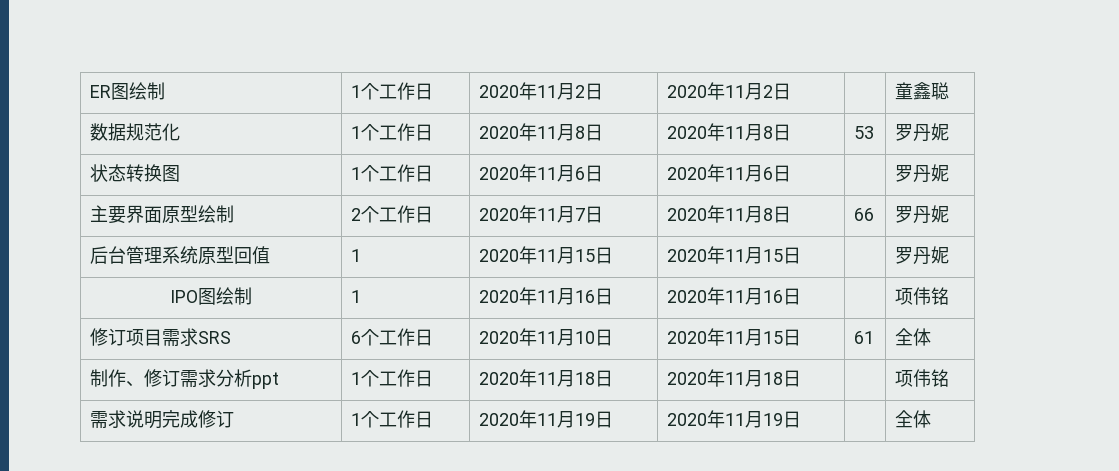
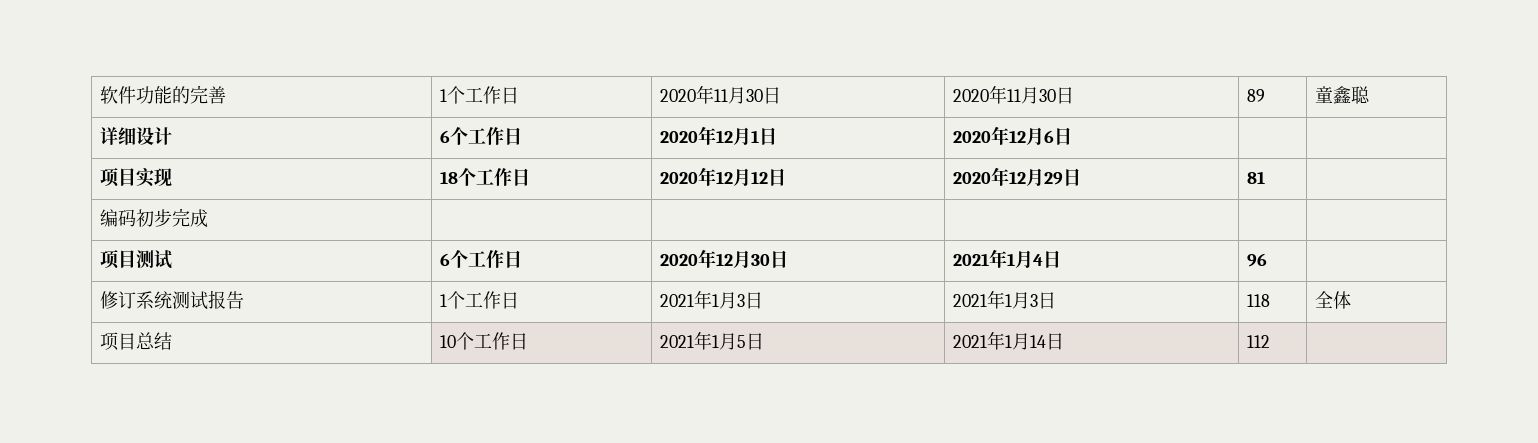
[90,82,166,100] [351,82,434,100] [479,82,604,100] [667,82,792,100] ER图绘制 | 1个工作日 | 2020年11月2日 | 2020年11月2日 | -> [99,85,226,104] [439,86,519,104] [659,85,781,104] [952,85,1074,104] [1246,89,1265,102] 软件功能的完善 | 1个工作日 | 2020年11月30日 | 2020年11月30日 | 89
[90,123,181,141] [351,123,434,141] [479,123,604,141] [667,123,792,141] [854,126,875,139] [895,123,950,142] [90,164,181,182] [351,164,434,182] [479,164,604,182] [667,164,792,182] [895,164,950,183] [90,205,235,224] [351,205,434,223] [479,205,604,223] [667,205,792,223] [854,208,875,221] [895,205,950,224] [90,246,271,264] [351,249,362,262] [479,246,614,264] [667,246,802,264] [895,246,950,265] [170,287,252,305] [351,290,362,303] [479,287,614,305] [667,287,802,305] [895,287,950,305] [90,328,232,346] [351,328,434,346] [479,328,614,346] [667,328,802,346] [854,331,875,344] [895,328,932,346] [90,369,280,389] [351,369,434,387] [479,369,614,387] [667,369,802,387] [895,369,950,387] [90,410,235,429] [351,410,434,428] [479,410,614,428] [667,410,802,428] [895,410,932,428] 数据规范化 | 1个工作日 | 2020年11月8日 | 2020年11月8日 | 53 | 罗丹妮 // 状态转换图 | 1个工作日 | 2020年11月6日 | 2020年11月6日 | | 罗丹妮 // 主要界面原型绘制 | 2个工作日 | 2020年11月7日 | 2020年11月8日 | 66 | 罗丹妮 // 后台管理系统原型回值 | 1 | 2020年11月15日 | 2020年11月15日 | | 罗丹妮 // IPO图绘制 | 1 | 2020年11月16日 | 2020年11月16日 | | 项伟铭 // 修订项目需求SRS | 6个工作日 | 2020年11月10日 | 2020年11月15日 | 61 | 全体 // 制作、修订需求分析ppt | 1个工作日 | 2020年11月18日 | 2020年11月18日 | | 项伟铭 // 需求说明完成修订 | 1个工作日 | 2020年11月19日 | 2020年11月19日 | | 全体 -> [99,127,172,145] [439,127,522,145] [659,126,777,146] [952,126,1072,146] [99,168,172,187] [439,168,530,186] [659,167,786,187] [952,167,1081,187] [1246,171,1265,184] [99,208,208,227] [99,250,172,269] [439,250,522,268] [659,249,788,269] [952,249,1061,269] [1246,253,1267,267] [99,290,244,310] [439,291,519,309] [659,290,763,309] [952,290,1056,309] [1246,294,1270,307] [1314,291,1351,309] [99,332,172,351] [439,332,528,350] [659,331,764,350] [952,331,1064,350] [1246,335,1270,348] 详细设计 | 6个工作日 | 2020年12月1日 | 2020年12月6日 | | // 项目实现 | 18个工作日 | 2020年12月12日 | 2020年12月29日 | 81 | // 编码初步完成 | | | | | // 项目测试 | 6个工作日 | 2020年12月30日 | 2021年1月4日 | 96 | // 修订系统测试报告 | 1个工作日 | 2021年1月3日 | 2021年1月3日 | 118 | 全体 // 项目总结 | 10个工作日 | 2021年1月5日 | 2021年1月14日 | 112 |

